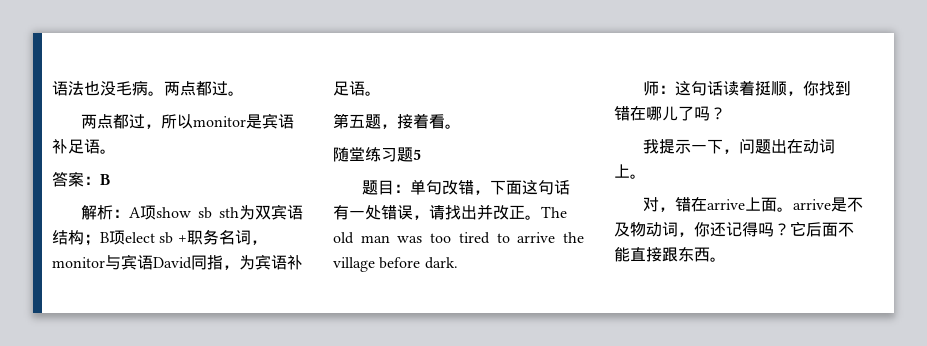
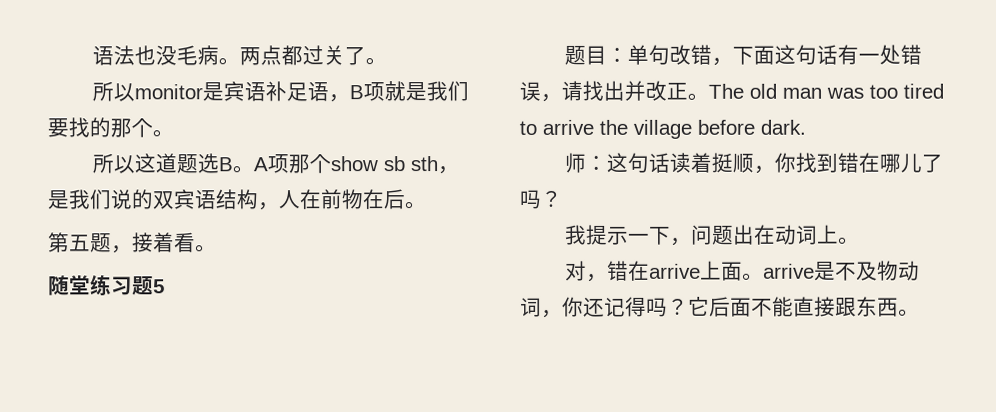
[228,91,244,96] [81,114,162,129] 。 // 两点都过， -> [323,45,388,66] 关了。 //
[100,149,116,154] [52,171,110,187] [81,204,303,220] [52,229,267,246] [52,254,303,270] [333,81,365,96] 。 // 答案：B // 解析：A项show sb sth为双宾语结构；B项elect sb +职务名词，monitor与宾语David同指，为宾语补足语 -> [328,81,470,103] [47,117,174,138] [92,153,460,175] [47,189,406,211] ，B项就是我们要找的那个。 // 所以这道题选B。A项那个show sb sth，是我们说的双宾语结构，人在前物在后

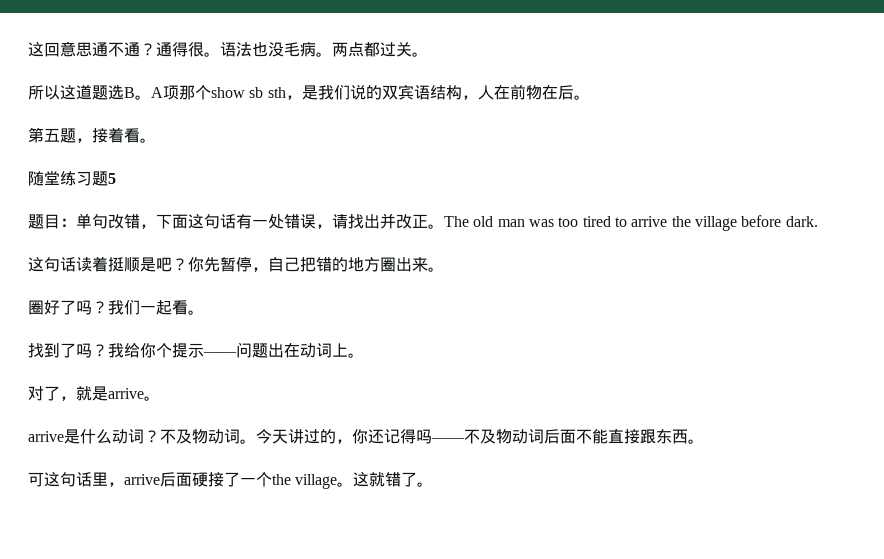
(92, 55) none -> [28,41,220,57] 这回意思通不通？通得很。
[344,46,388,66] [92,81,470,103] [47,117,153,138] 了。 // 所以monitor是宾语补足语，B项就是我们要找的那个 -> (412, 49) none
[564,152,608,173] 师： -> (818, 221) none
[753,152,944,174] [519,189,563,209] [565,224,693,246] ，你找到错在哪儿了吗？ // 我提示一下， -> [140,256,444,272] [28,300,204,315] [28,342,237,358] 是吧？你先暂停，自己把错的地方圈出来。 // 圈好了吗？我们一起看。 // 找到了吗？我给你个提示——
[586,260,921,282] [520,296,710,318] ，错在arrive上面。arrive是不及物动词，你还记得吗？它 -> [44,386,160,401] [28,429,544,444] 了，就是arrive。 // arrive是什么动词？不及物动词。今天讲过的，你还记得吗——不及物动词
(920, 312) none -> [28,472,434,489] // 可这句话里，arrive后面硬接了一个the village。这就错了。

